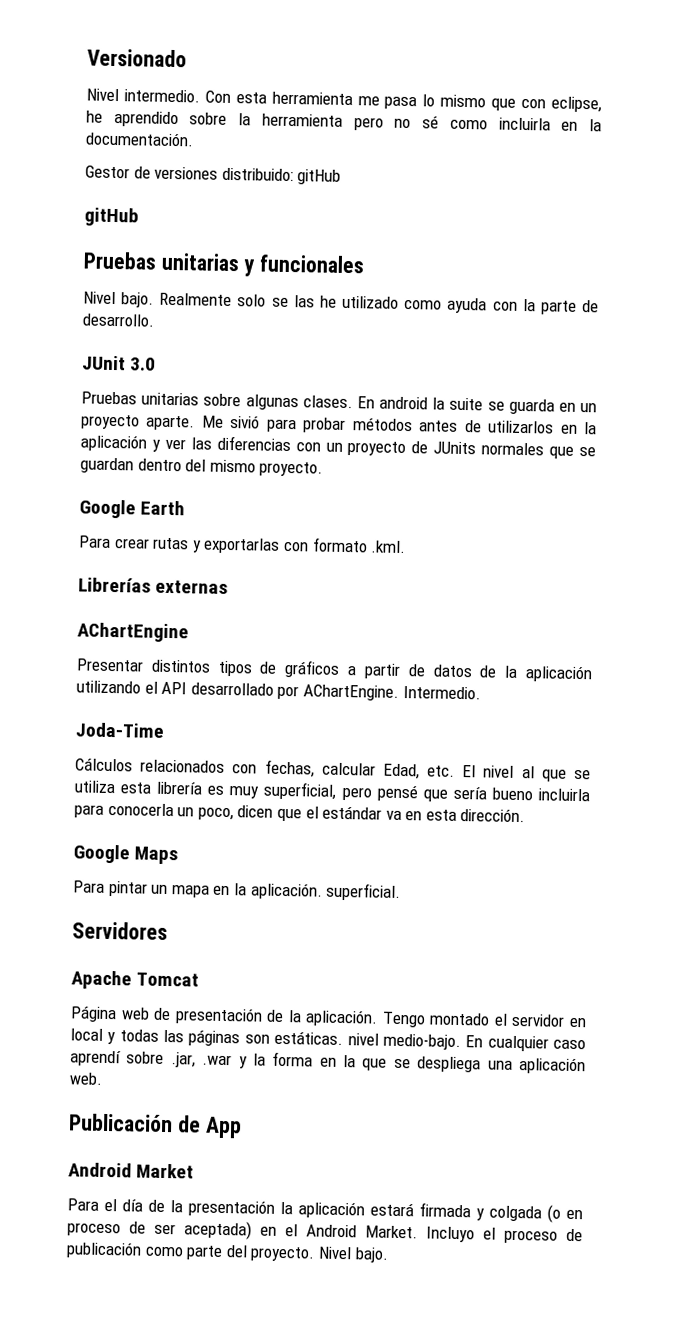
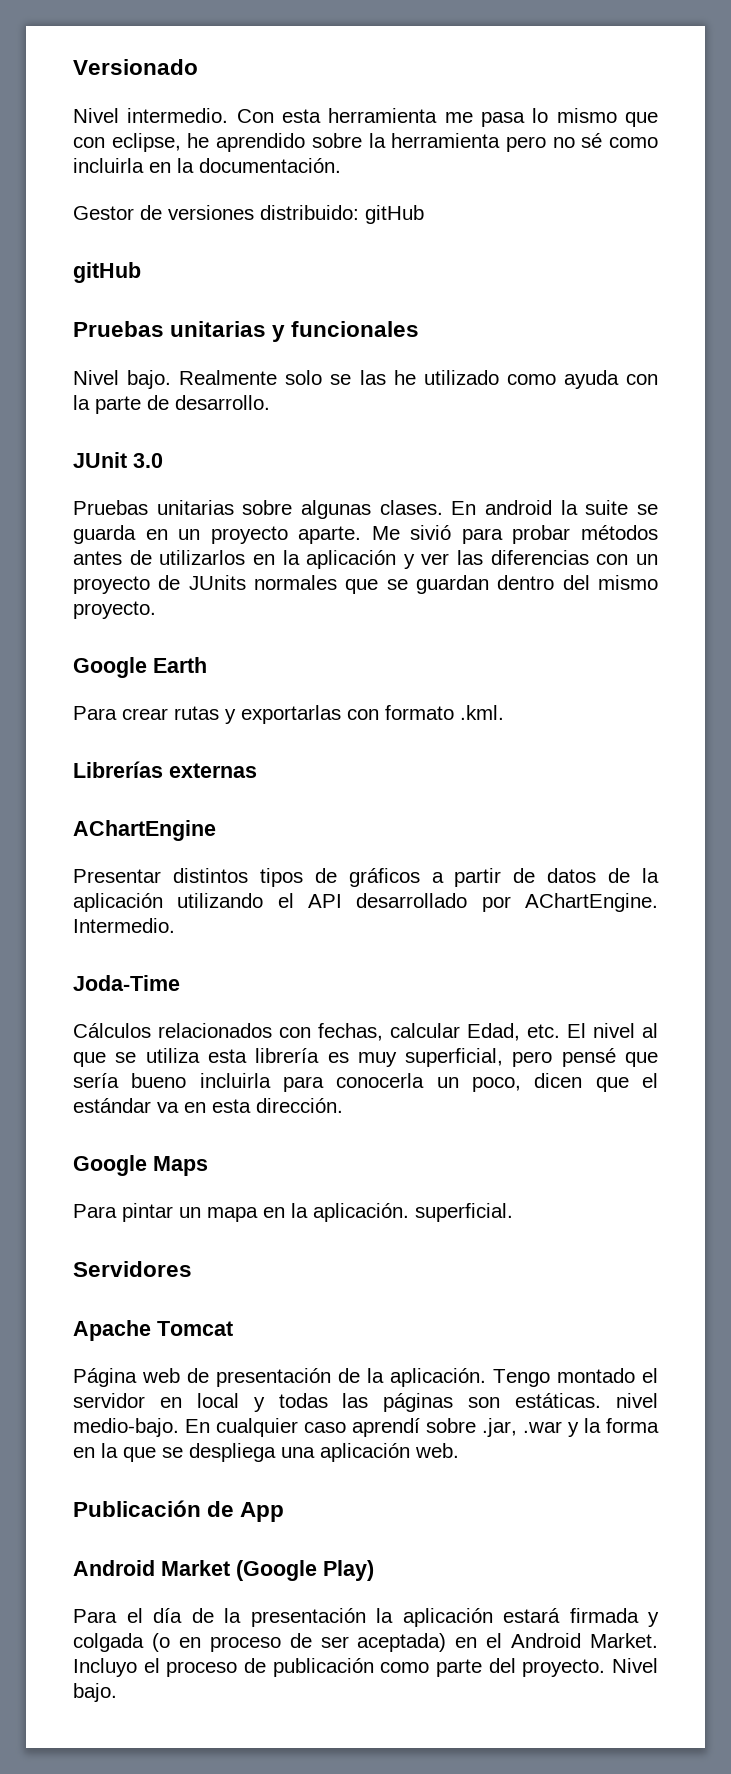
(195, 1171) none -> [236,1560,374,1581] (Google Play)

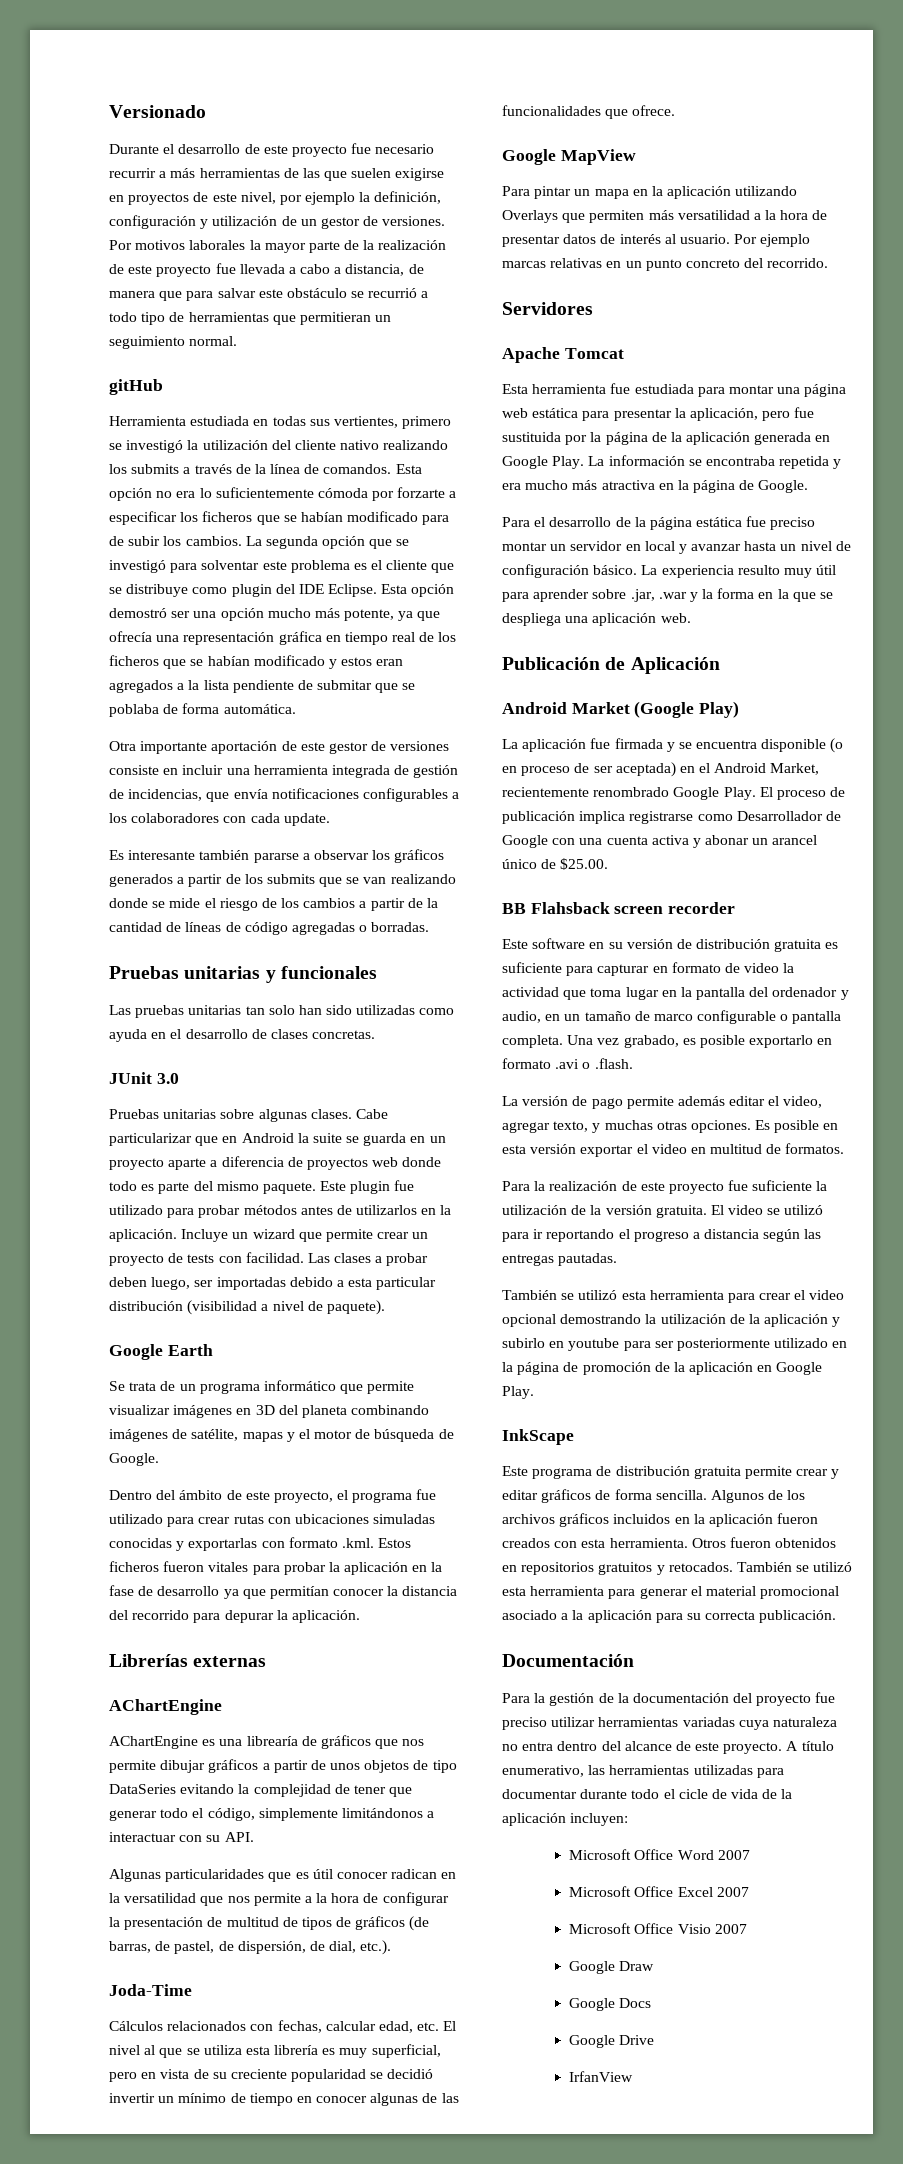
[73,108,658,127] [73,133,658,152] [73,158,341,173] [73,205,424,224] [73,262,141,283] [73,321,420,342] [73,370,659,389] [73,395,270,414] Nivel intermedio. Con esta herramienta me pasa lo mismo que con eclipse, he aprendido sobre la herramienta pero no sé como incluirla en la documentación. // Gestor de versiones distribuido: gitHub // gitHub // Pruebas unitarias y funcionales // Nivel bajo. Realmente solo se las he utilizado como ayuda con la parte de desarrollo. -> [109,143,435,157] [109,168,445,181] [109,191,442,205] [109,215,446,229] [109,240,447,253] [109,263,424,277] [109,288,429,301] [109,312,392,325] [109,336,238,349] [109,379,163,395] [109,416,452,429] [109,440,449,453] [109,464,422,474] [109,487,457,501] [109,511,450,525] [109,536,410,549] [109,560,455,573] [109,584,455,597] [109,608,441,621] [109,631,457,645] [109,655,404,669] [109,680,416,693] [109,703,296,717] [109,741,450,754] [109,765,459,778] [109,788,460,802] [109,813,330,826] [109,849,445,863] [109,874,456,887] [109,898,439,911] [109,922,430,935] [109,966,377,983] [109,1005,455,1018] [109,1029,376,1042] Durante el desarrollo de este proyecto fue necesario recurrir a más herramientas de las que suelen exigirse en proyectos de este nivel, por ejemplo la definición, configuración y utilización de un gestor de versiones. Por motivos laborales la mayor parte de la realización de este proyecto fue llevada a cabo a distancia, de manera que para salvar este obstáculo se recurrió a todo tipo de herramientas que permitieran un seguimiento normal. // gitHub // Herramienta estudiada en todas sus vertientes, primero se investigó la utilización del cliente nativo realizando los submits a través de la línea de comandos. Esta opción no era lo suficientemente cómoda por forzarte a especificar los ficheros que se habían modificado para de subir los cambios. La segunda opción que se investigó para solventar este problema es el cliente que se distribuye como plugin del IDE Eclipse. Esta opción demostró ser una opción mucho más potente, ya que ofrecía una representación gráfica en tiempo real de los ficheros que se habían modificado y estos eran agregados a la lista pendiente de submitar que se poblaba de forma automática. // Otra importante aportación de este gestor de versiones consiste en incluir una herramienta integrada de gestión de incidencias, que envía notificaciones configurables a los colaboradores con cada update. // Es interesante también pararse a observar los gráficos generados a partir de los submits que se van realizando donde se mide el riesgo de los cambios a partir de la cantidad de líneas de código agregadas o borradas. // Pruebas unitarias y funcionales // Las pruebas unitarias tan solo han sido utilizadas como ayuda en el desarrollo de clases concretas.
[451,500,552,515] En android -> [355,1109,388,1119] [109,1133,294,1146] Cabe particularizar que en Android
[298,525,452,544] aparte. Me sivió -> [168,1156,442,1170] [109,1180,415,1194] [109,1205,163,1215] aparte a diferencia de proyectos web donde todo es parte del mismo paquete. Este plugin fue utilizado
[306,550,658,569] [73,575,658,594] [73,601,156,619] [73,657,207,678] [73,706,219,720] aplicación y ver las diferencias con un proyecto de JUnits normales que se guardan dentro del mismo proyecto. // Google Earth // Para crear rutas -> [109,1229,429,1242] [109,1252,429,1266] [109,1277,437,1290] [109,1300,385,1315] [109,1344,213,1360] [109,1380,415,1394] [109,1405,430,1418] [109,1429,454,1442] [109,1453,159,1466] [109,1489,437,1503] [109,1514,436,1527] [109,1538,172,1548] aplicación. Incluye un wizard que permite crear un proyecto de tests con facilidad. Las clases a probar deben luego, ser importadas debido a esta particular distribución (visibilidad a nivel de paquete). // Google Earth // Se trata de un programa informático que permite visualizar imágenes en 3D del planeta combinando imágenes de satélite, mapas y el motor de búsqueda de Google. // Dentro del ámbito de este proyecto, el programa fue utilizado para crear rutas con ubicaciones simuladas conocidas
[73,761,257,778] [73,820,216,841] [73,868,659,887] [73,893,658,912] [73,918,175,933] // Librerías externas // AChartEngine // Presentar distintos tipos de gráficos a partir de datos de la aplicación utilizando el API desarrollado por AChartEngine. Intermedio. -> [378,1538,412,1548] [109,1561,443,1575] [109,1585,458,1599] [109,1610,360,1623] [109,1654,267,1667] [109,1699,222,1715] [109,1735,425,1749] [109,1759,457,1773] [109,1784,413,1797] [109,1808,435,1821] [109,1832,254,1842] [109,1869,457,1882] [109,1892,449,1906] [109,1916,430,1931] [109,1940,392,1955] Estos ficheros fueron vitales para probar la aplicación en la fase de desarrollo ya que permitían conocer la distancia del recorrido para depurar la aplicación. // Librerías externas // AChartEngine // AChartEngine es una librearía de gráficos que nos permite dibujar gráficos a partir de unos objetos de tipo DataSeries evitando la complejidad de tener que generar todo el código, simplemente limitándonos a interactuar con su API. // Algunas particularidades que es útil conocer radican en la versatilidad que nos permite a la hora de configurar la presentación de multitud de tipos de gráficos (de barras, de pastel, de dispersión, de dial, etc.).
[467,1023,520,1041] Edad, -> [378,2021,413,2033] edad,
[561,1048,658,1067] [73,1073,658,1092] [73,1098,343,1113] [73,1155,208,1176] pensé que sería bueno incluirla para conocerla un poco, dicen que el estándar va en esta dirección. // Google Maps -> [141,2069,434,2082] [109,2093,459,2106] [502,105,676,119] [502,149,636,165] en vista de su creciente popularidad se decidió invertir un mínimo de tiempo en conocer algunas de las funcionalidades que ofrece. // Google MapView
[313,1203,513,1222] [73,1261,192,1277] [73,1320,233,1341] [73,1368,658,1387] [73,1393,659,1412] [73,1418,420,1437] aplicación. superficial. // Servidores // Apache Tomcat // Página web de presentación de la aplicación. Tengo montado el servidor en local y todas las páginas son estáticas. nivel medio-bajo. En cualquier caso aprendí -> [667,186,798,199] [502,210,828,223] [502,234,811,247] [502,258,829,271] [502,302,593,315] [502,347,624,363] [502,383,847,397] [502,407,815,421] [502,432,831,445] [502,455,842,469] [502,480,809,493] [502,516,816,530] [502,541,851,554] [502,564,837,578] [502,589,590,602] aplicación utilizando Overlays que permiten más versatilidad a la hora de presentar datos de interés al usuario. Por ejemplo marcas relativas en un punto concreto del recorrido. // Servidores // Apache Tomcat // Esta herramienta fue estudiada para montar una página web estática para presentar la aplicación, pero fue sustituida por la página de la aplicación generada en Google Play. La información se encontraba repetida y era mucho más atractiva en la página de Google. // Para el desarrollo de la página estática fue preciso montar un servidor en local y avanzar hasta un nivel de configuración básico. La experiencia resulto muy útil para aprender
[240,1502,285,1522] App -> [630,657,720,674] Aplicación
[73,1608,659,1627] [73,1633,144,1652] Para el día de la presentación la aplicación estará firmada y colgada -> [502,738,827,752] La aplicación fue firmada y se encuentra disponible
[589,1633,658,1648] [73,1658,658,1677] [73,1683,117,1702] Market. Incluyo el proceso de publicación como parte del proyecto. Nivel bajo. -> [770,763,820,775] [502,787,846,800] [502,811,841,824] [502,835,818,848] [502,858,609,870] [502,902,736,914] [502,938,839,952] [502,962,795,976] [502,987,849,1000] [502,1010,842,1024] [502,1035,833,1048] [502,1058,633,1069] [502,1096,823,1109] [502,1120,839,1133] [502,1143,845,1157] [502,1180,828,1194] [502,1205,824,1218] [502,1229,822,1242] [502,1253,618,1266] [502,1290,845,1303] [502,1314,841,1327] [502,1338,848,1351] [502,1362,823,1375] [502,1386,534,1399] [502,1429,574,1445] [502,1466,840,1479] [502,1489,806,1503] [502,1513,819,1527] [502,1537,837,1548] [502,1562,853,1575] [502,1586,840,1599] [502,1610,837,1623] [502,1654,634,1667] [502,1692,836,1706] [502,1717,837,1730] [502,1741,834,1754] [502,1765,784,1778] [502,1789,793,1799] [502,1813,629,1826] [569,1849,750,1860] [569,1886,749,1897] [569,1923,747,1934] [569,1961,655,1974] [569,1998,652,2011] [569,2035,655,2048] [569,2071,634,2082] Market, recientemente renombrado Google Play. El proceso de publicación implica registrarse como Desarrollador de Google con una cuenta activa y abonar un arancel único de $25.00. // BB Flahsback screen recorder // Este software en su versión de distribución gratuita es suficiente para capturar en formato de video la actividad que toma lugar en la pantalla del ordenador y audio, en un tamaño de marco configurable o pantalla completa. Una vez grabado, es posible exportarlo en formato .avi o .flash. // La versión de pago permite además editar el video, agregar texto, y muchas otras opciones. Es posible en esta versión exportar el video en multitud de formatos. // Para la realización de este proyecto fue suficiente la utilización de la versión gratuita. El video se utilizó para ir reportando el progreso a distancia según las entregas pautadas. // También se utilizó esta herramienta para crear el video opcional demostrando la utilización de la aplicación y subirlo en youtube para ser posteriormente utilizado en la página de promoción de la aplicación en Google Play. // InkScape // Este programa de distribución gratuita permite crear y editar gráficos de forma sencilla. Algunos de los archivos gráficos incluidos en la aplicación fueron creados con esta herramienta. Otros fueron obtenidos en repositorios gratuitos y retocados. También se utilizó esta herramienta para generar el material promocional asociado a la aplicación para su correcta publicación. // Documentación // Para la gestión de la documentación del proyecto fue preciso utilizar herramientas variadas cuya naturaleza no entra dentro del alcance de este proyecto. A título enumerativo, las herramientas utilizadas para documentar durante todo el cicle de vida de la aplicación incluyen: // Microsoft Office Word 2007 // Microsoft Office Excel 2007 // Microsoft Office Visio 2007 // Google Draw // Google Docs // Google Drive // IrfanView

